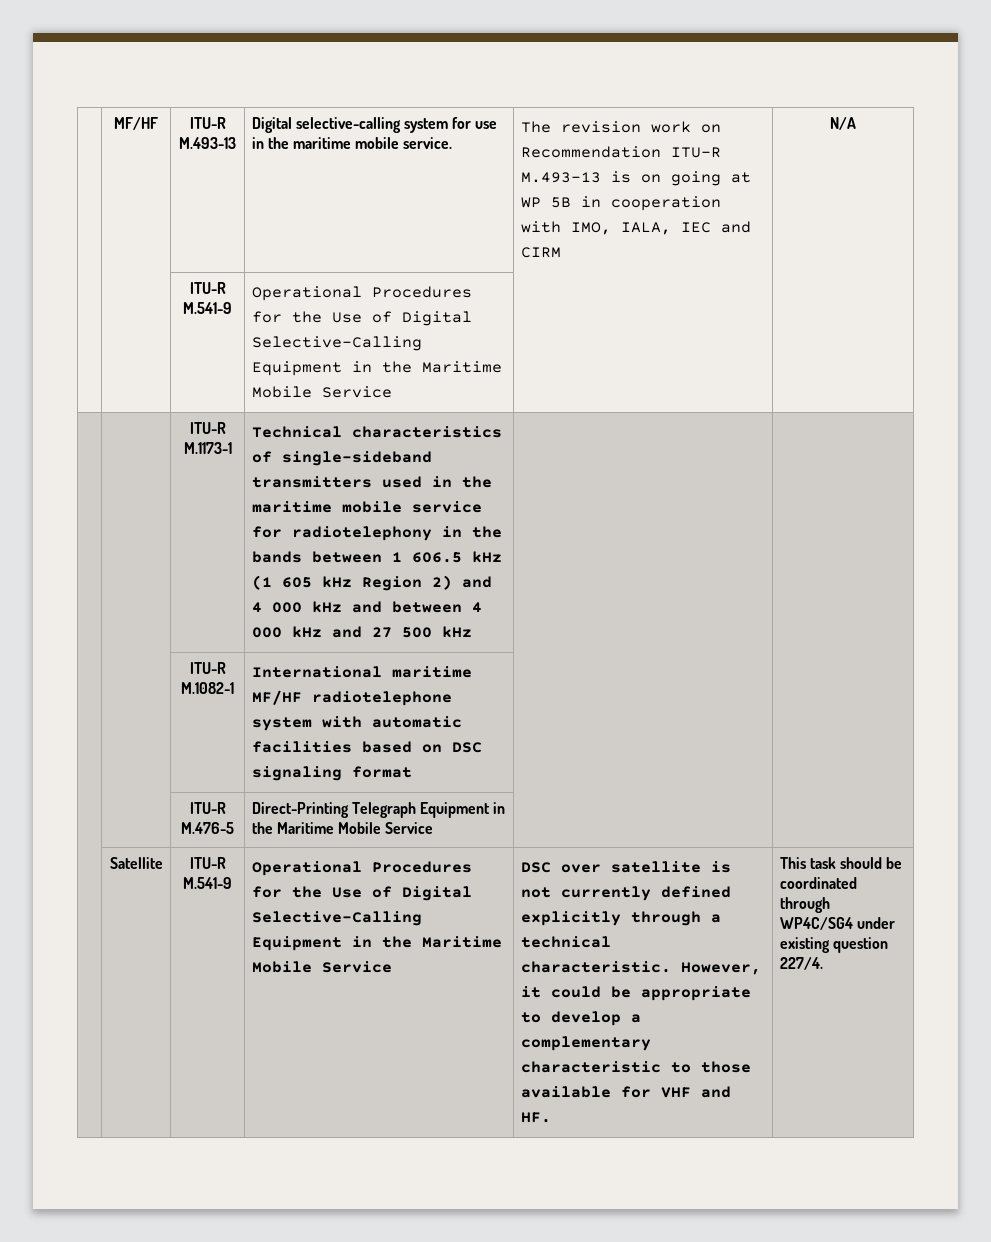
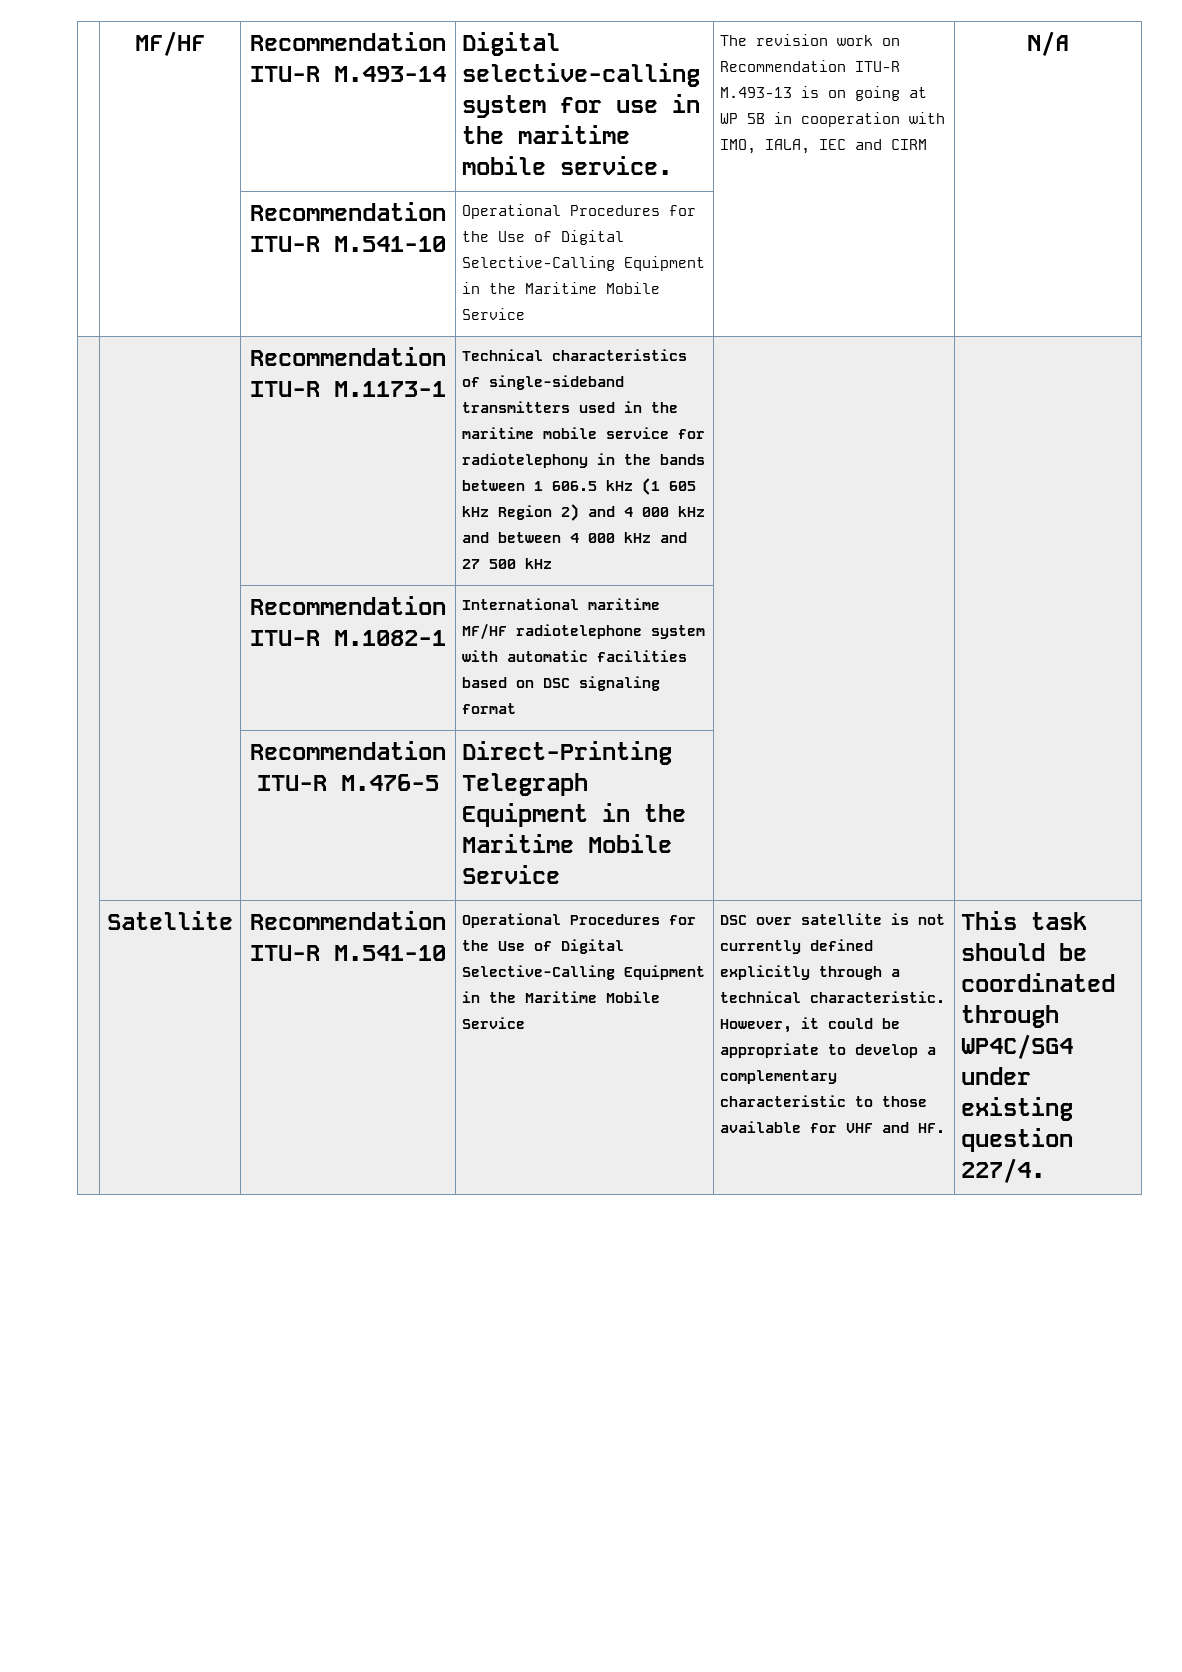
[189,117,226,129] [179,137,236,149] ITU-R M.493-13 -> [249,32,446,51] [249,66,446,82] Recommendation ITU-R M.493-14
[189,282,226,294] [183,302,232,314] ITU-R M.541-9 -> [249,202,446,221] [249,236,446,252] Recommendation ITU-R M.541-10
(392, 392) none -> [249,347,446,366] Recommendation
(472, 632) none -> [249,596,446,615] Recommendation
(412, 772) none -> [249,741,446,760] Recommendation
[189,857,226,869] [183,877,232,889] ITU-R M.541-9 -> [249,911,446,930] [249,945,446,961] Recommendation ITU-R M.541-10

